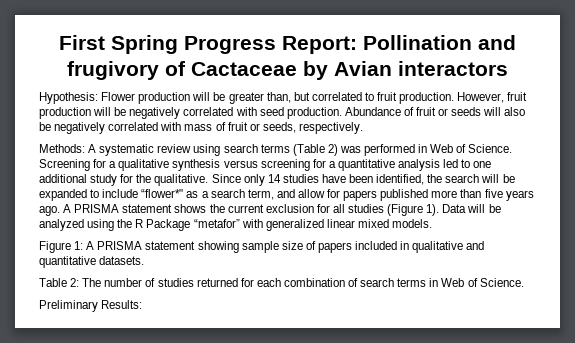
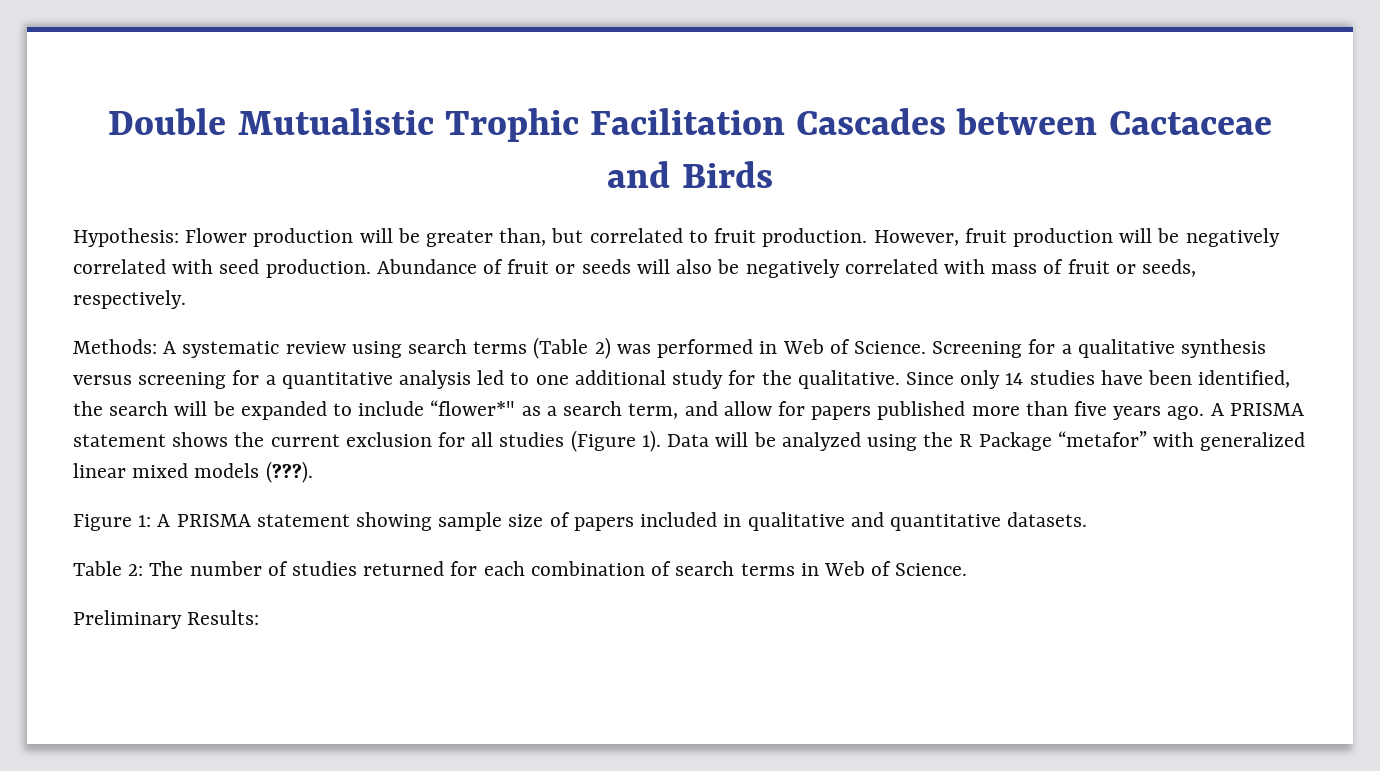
[59,35,516,54] [67,61,508,80] First Spring Progress Report: Pollination and frugivory of Cactaceae by Avian interactors -> [108,108,1272,142] [607,161,773,188] Double Mutualistic Trophic Facilitation Cascades between Cactaceae and Birds
[392,219,433,228] models. -> [194,461,313,483] models (???).

